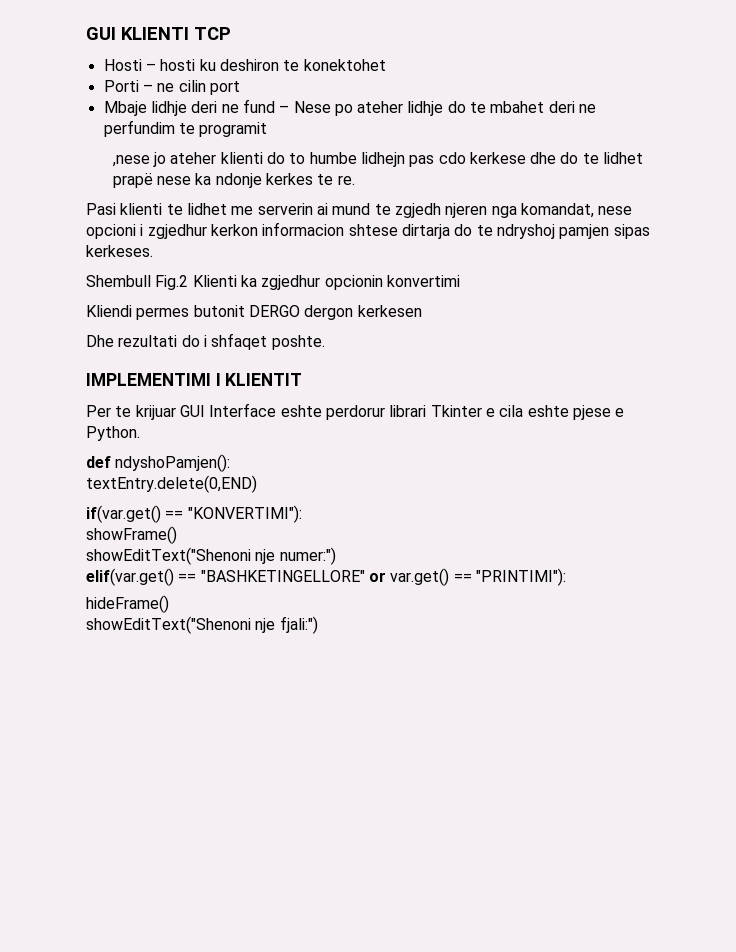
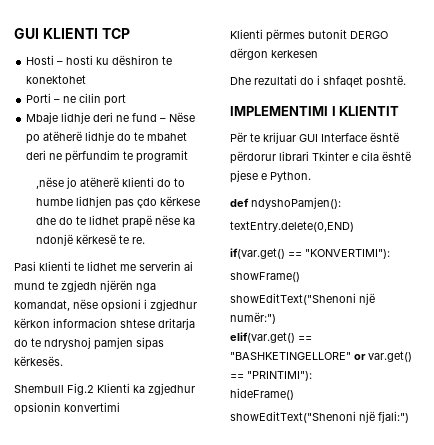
[219,59,279,71] deshiron -> [112,55,160,65] dëshiron
[293,101,404,116] Nese po ateher -> [169,112,196,122] [26,131,83,144] Nëse po atëherë
[103,120,175,137] perfundim -> [65,150,121,163] përfundim
[111,152,217,167] ,nese jo ateher -> [35,177,119,189] ,nëse jo atëherë
[360,152,526,167] lidhejn pas cdo kerkese -> [75,196,200,209] lidhjen pas çdo kërkese
[156,173,313,188] nese ka ndonje kerkes -> [154,215,195,225] [35,234,116,246] nëse ka ndonjë kërkesë
[445,203,488,218] njeren -> [100,280,133,292] njërën
[598,206,633,215] [86,224,136,239] nese opcioni -> [73,299,141,312] nëse opsioni
[210,224,258,236] kerkon -> [14,318,50,328] kërkon
[401,224,450,239] dirtarja -> [158,318,195,330] dritarja
[86,245,153,257] kerkeses. -> [14,356,63,366] kërkesës.
[324,275,383,290] opcionin -> [14,402,61,415] opsionin
[86,305,190,320] Kliendi permes -> [230,29,305,42] Klienti përmes
[304,305,354,320] dergon -> [230,48,268,60] dërgon
[271,335,325,350] poshte. -> [366,75,406,88] poshtë.
[86,405,111,417] Per -> [230,132,247,142] Për
[280,405,385,420] eshte perdorur -> [370,132,399,142] [230,151,276,164] është përdorur
[527,405,569,417] eshte -> [382,151,411,161] është
[255,547,336,565] nje numer:") -> [359,293,375,305] [230,312,276,324] një numër:")
[255,618,276,633] nje -> [359,411,375,423] një

